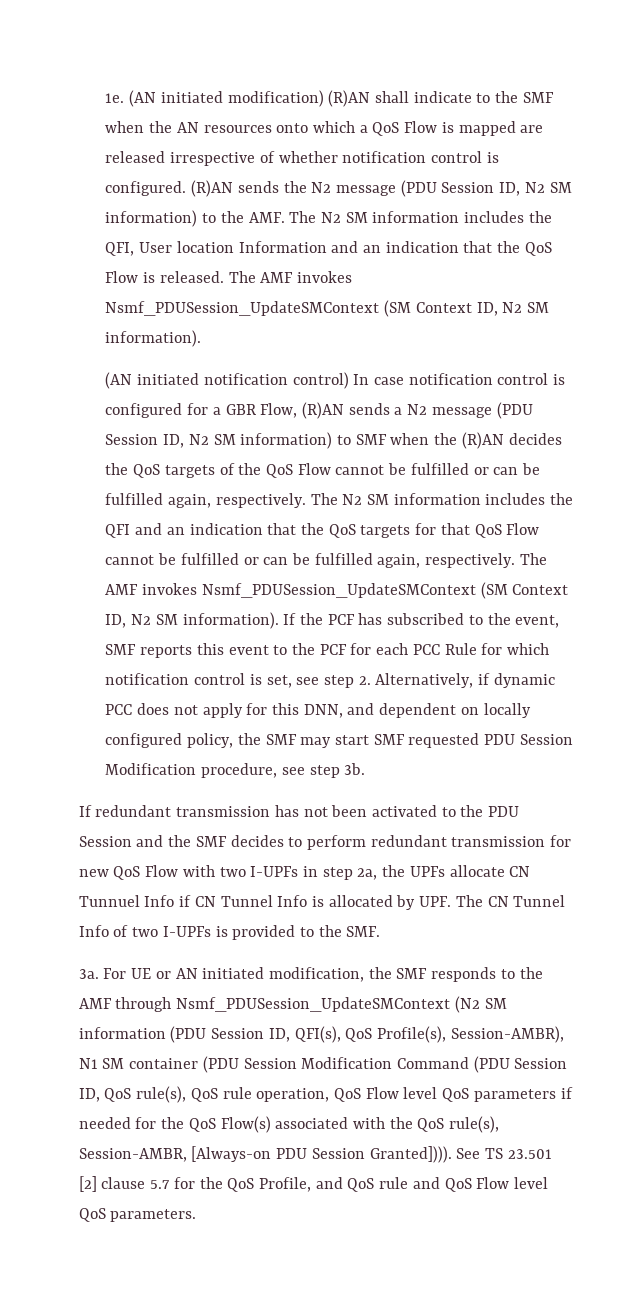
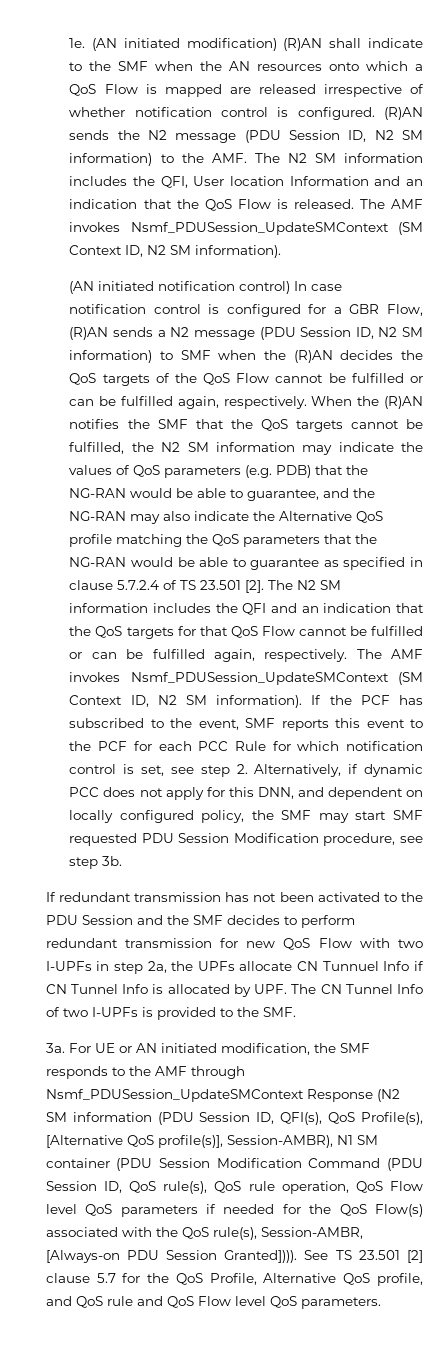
(306, 500) none -> [311,396,423,409] [69,419,424,432] [69,442,423,455] [69,465,369,478] [69,488,376,501] [69,511,384,524] [69,534,378,547] [69,557,424,570] [69,580,265,593] When the (R)AN notifies the SMF that the QoS targets cannot be fulfilled, the N2 SM information may indicate the values of QoS parameters (e.g. PDB) that the NG-RAN would be able to guarantee, and the NG-RAN may also indicate the Alternative QoS profile matching the QoS parameters that the NG-RAN would be able to guarantee as specified in clause 5.7.2.4 of TS 23.501 [2].
(451, 1004) none -> [306,1089,373,1102] Response
(447, 1034) none -> [45,1135,223,1148] [Alternative QoS profile(s)],
(312, 1184) none -> [263,1273,423,1286] Alternative QoS profile,

